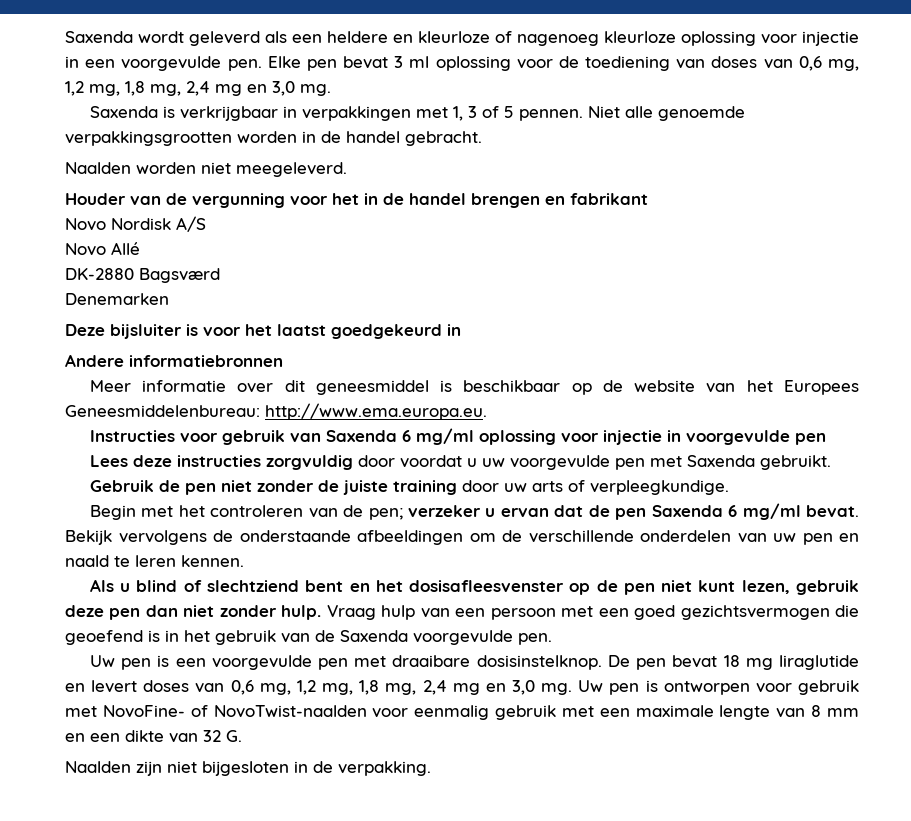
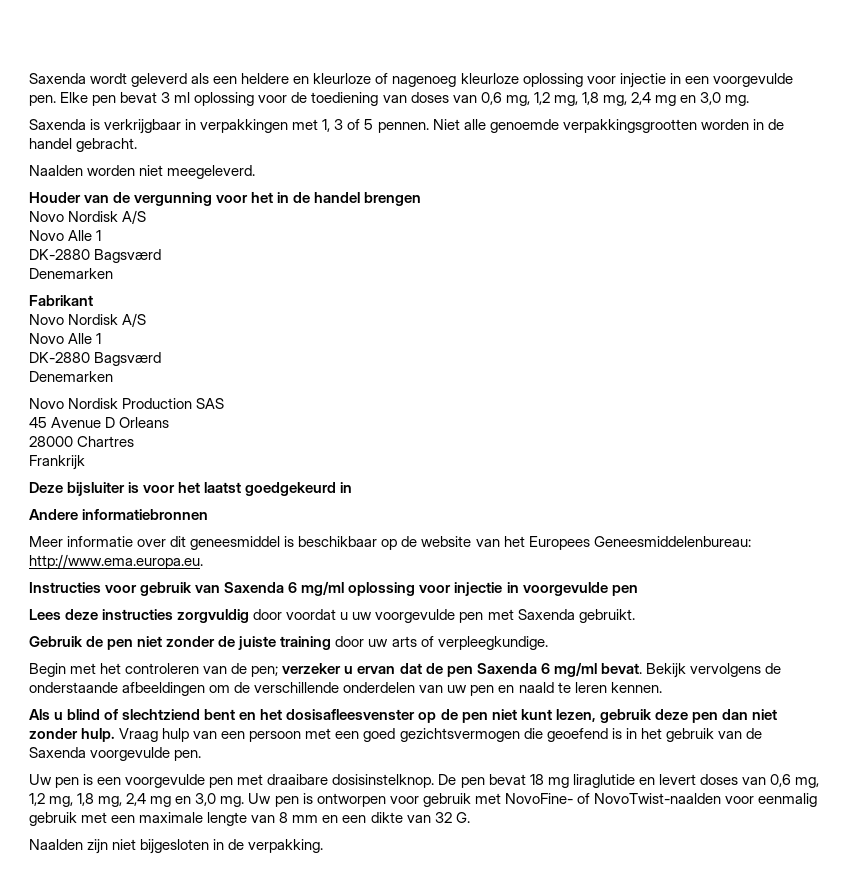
[545,193,648,205] [65,216,206,232] [65,242,140,256] [65,268,220,283] [65,293,169,305] en fabrikant // Novo Nordisk A/S // Novo Allé // DK-2880 Bagsværd // Denemarken -> [29,210,147,224] [29,230,102,241] [29,249,162,263] [29,268,113,279] [29,295,93,306] [29,313,147,327] [29,333,102,344] [29,352,162,366] [29,371,113,382] [29,398,225,409] [29,417,170,428] [29,436,135,447] [29,455,85,470] // Novo Nordisk A/S // Novo Alle 1 // DK-2880 Bagsværd // Denemarken // Fabrikant // Novo Nordisk A/S // Novo Alle 1 // DK-2880 Bagsværd // Denemarken // Novo Nordisk Production SAS // 45 Avenue D Orleans // 28000 Chartres // Frankrijk

